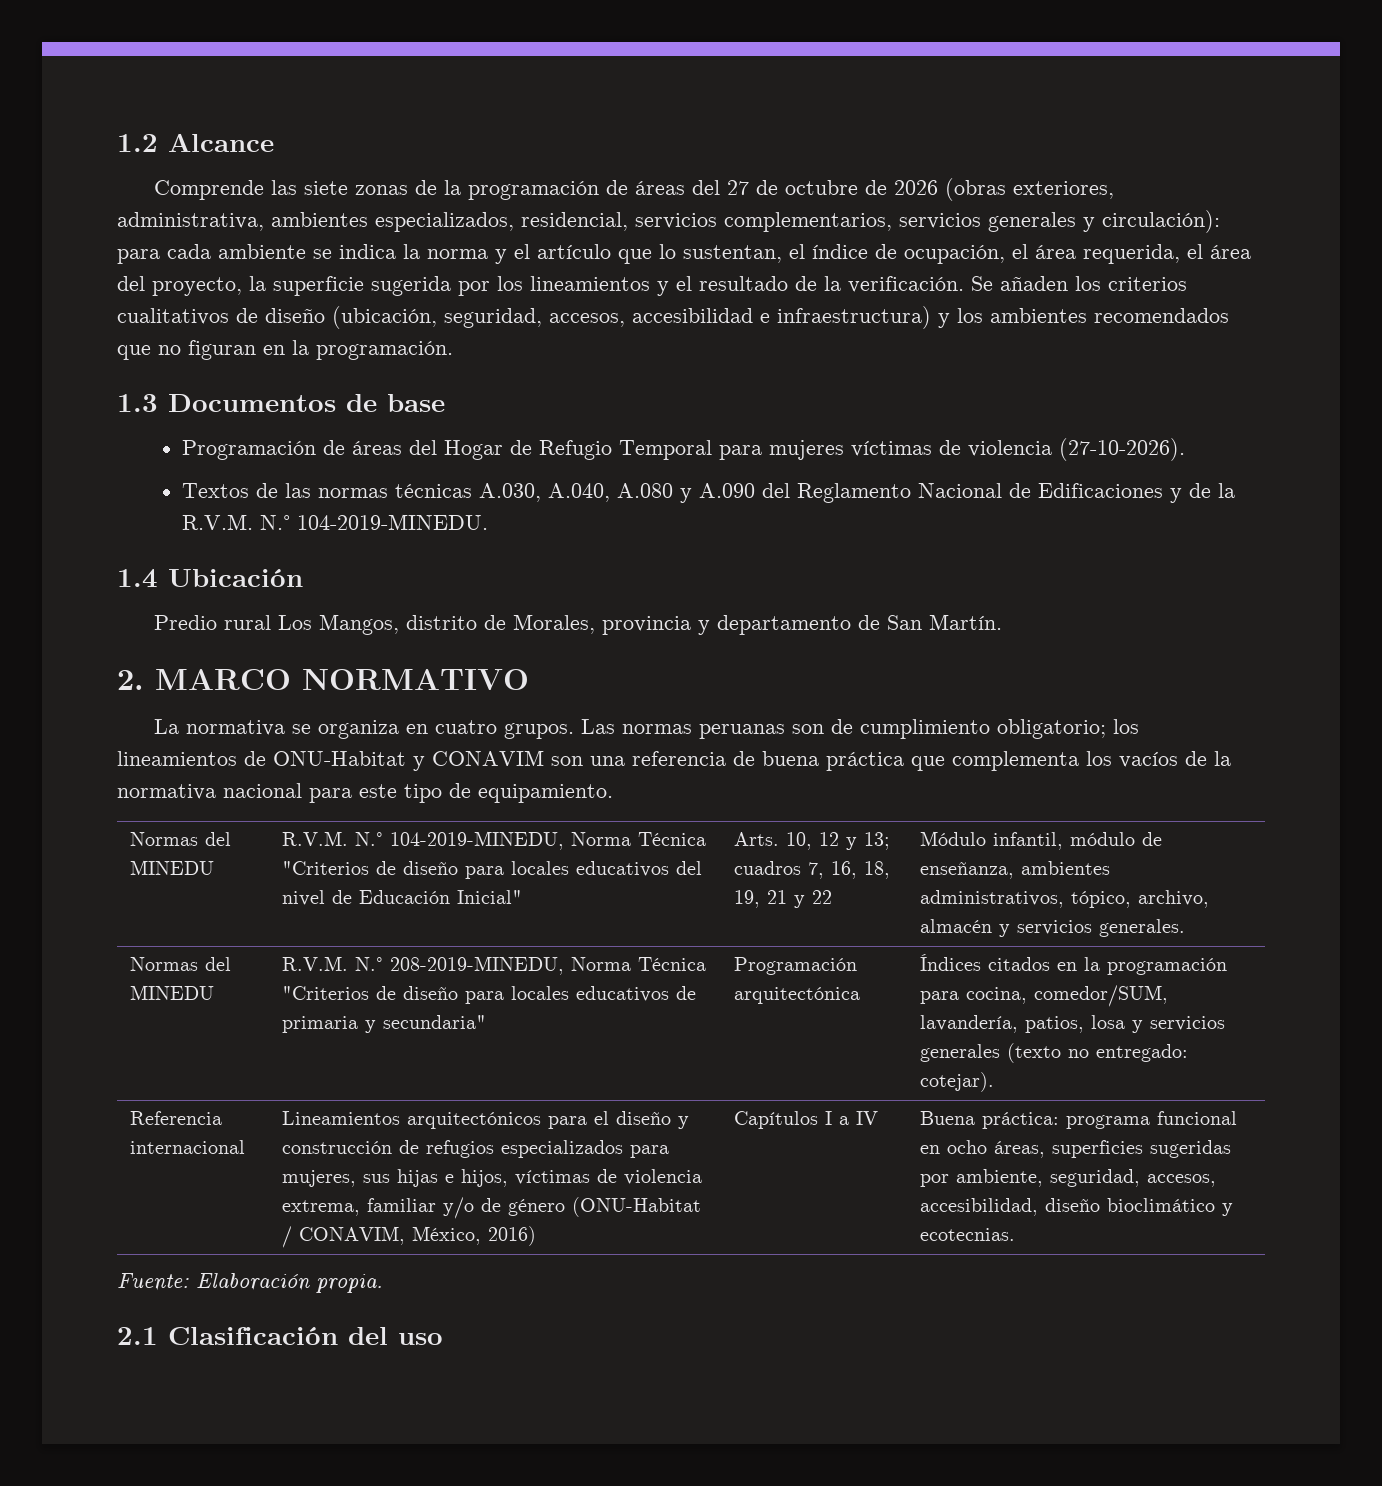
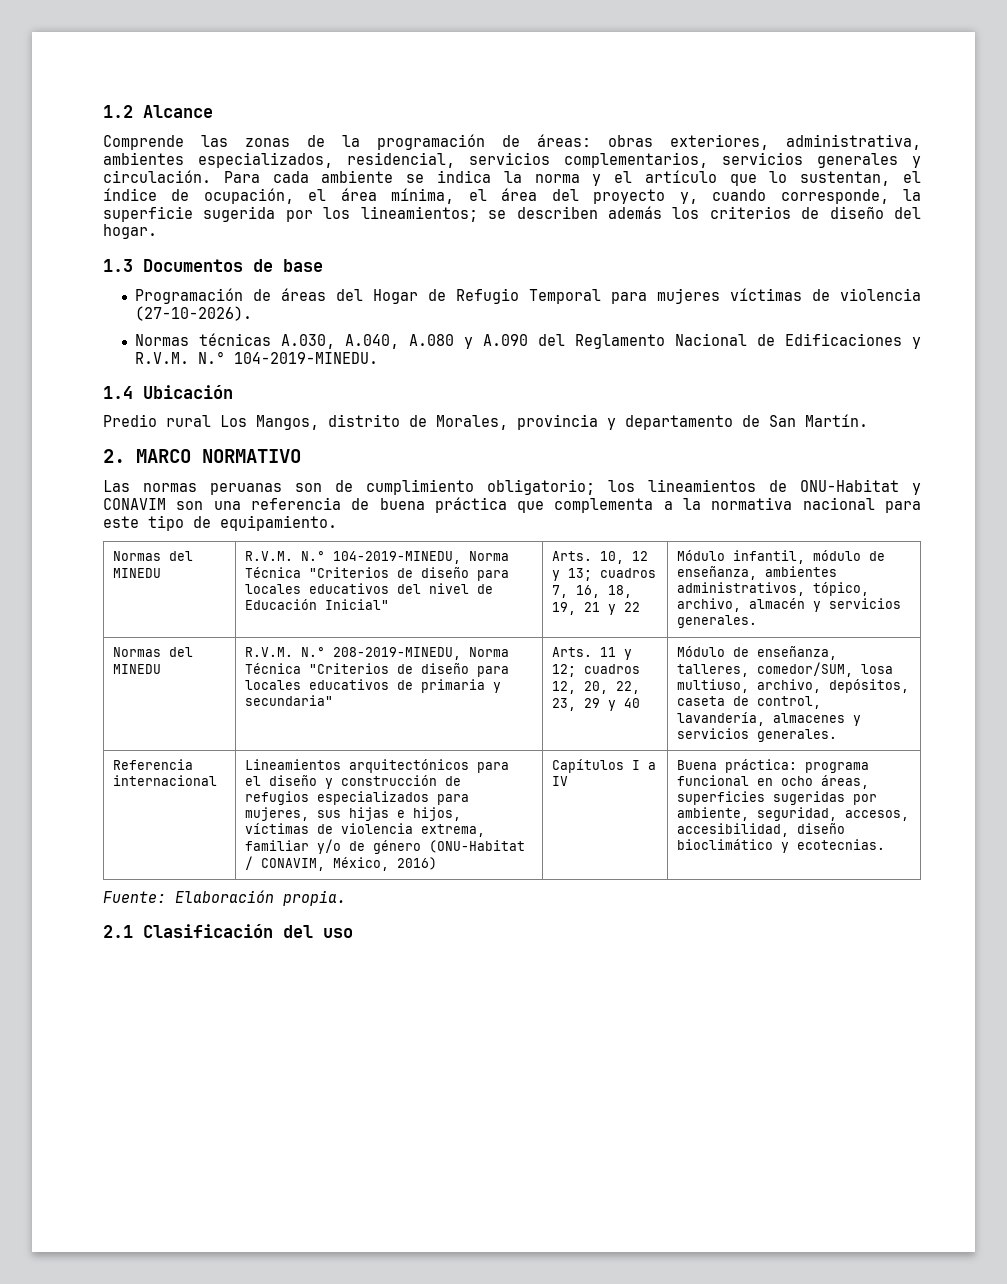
[303,181,348,195] siete -> (228, 141) none
[634,178,1006,201] áreas del 27 de octubre de 2026 (obras -> [537,134,653,147] áreas: obras
[1102,210,1220,233] [117,249,160,264] circulación): para -> [103,170,260,183] circulación. Para
[1083,244,1180,264] requerida, -> [391,188,455,204] mínima,
[152,277,242,296] proyecto, -> [593,189,889,204] proyecto y, cuando corresponde,
[530,276,1068,296] lineamientos y el resultado de la verificación. Se añaden -> [360,206,662,222] lineamientos; se describen además
[117,306,1229,329] [117,340,453,360] cualitativos de diseño (ubicación, seguridad, accesos, accesibilidad e infraestructura) y los ambientes recomendados que no figuran en la programación. -> [801,206,921,219] [103,224,157,239] de diseño del hogar.
[182,483,389,498] Textos de las normas -> [135,334,190,346] Normas
[1189,483,1236,498] de la -> (922, 343) none
[153,719,574,739] La normativa se organiza en cuatro grupos. -> (301, 456) none
[1086,751,1207,768] los vacíos de -> [663,501,673,510] a
[733,957,857,975] [733,987,860,1004] [919,954,1227,975] [919,985,1168,1007] [919,1015,1225,1033] [919,1043,1188,1063] [919,1072,994,1092] Programación arquitectónica | Índices citados en la programación para cocina, comedor/SUM, lavandería, patios, losa y servicios generales (texto no entregado: cotejar). -> [552,647,633,660] [552,664,641,677] [552,681,641,694] [552,698,641,711] [677,646,838,660] [677,662,894,677] [677,679,910,693] [677,696,822,709] [677,712,862,726] [677,728,838,742] Arts. 11 y 12; cuadros 12, 20, 22, 23, 29 y 40 | Módulo de enseñanza, talleres, comedor/SUM, losa multiuso, archivo, depósitos, caseta de control, lavandería, almacenes y servicios generales.

